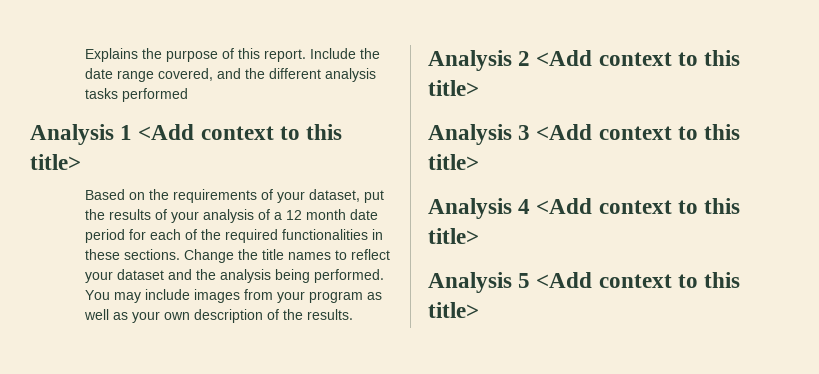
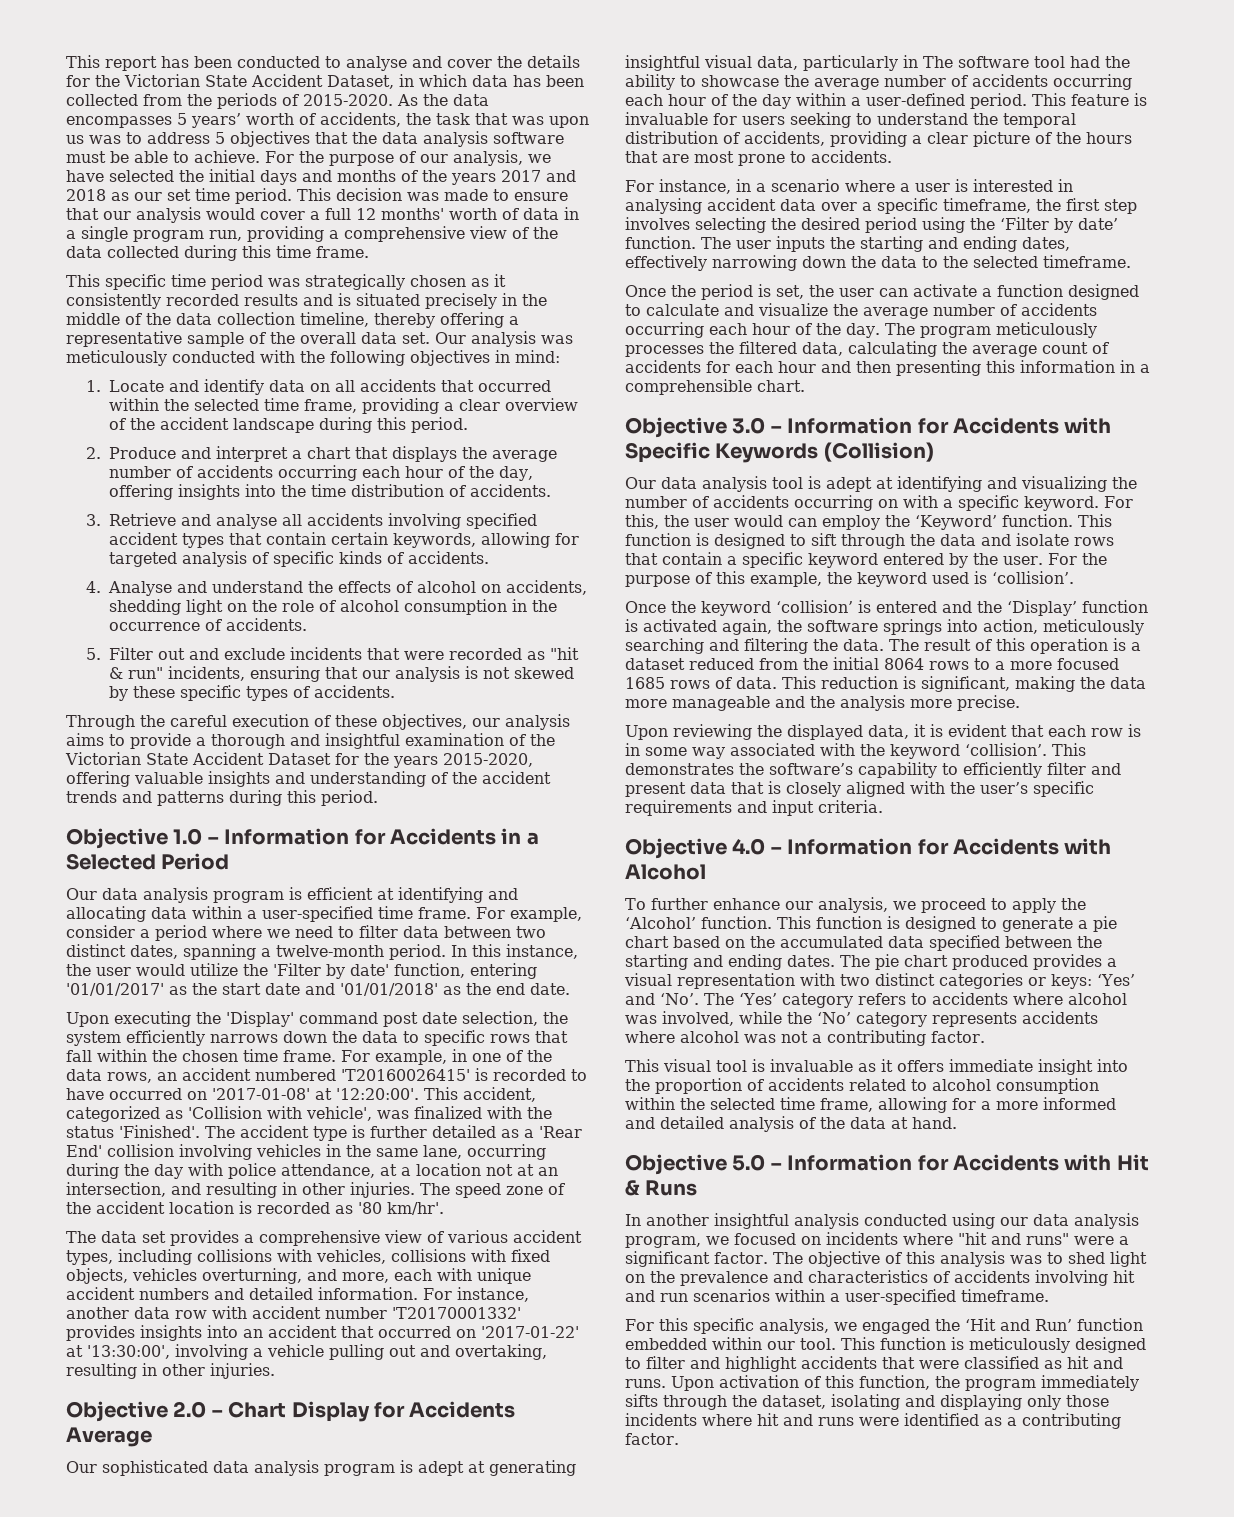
[84,48,380,62] [84,68,376,82] [84,88,188,102] [30,124,343,145] [30,154,81,170] [84,189,384,203] [84,209,378,223] [84,229,383,243] [84,249,390,263] [84,269,384,283] [84,289,382,303] [83,309,353,323] [428,50,741,71] [428,80,479,96] [428,124,741,145] [428,154,479,170] [428,198,741,219] [428,228,479,244] [428,272,741,293] [428,302,479,318] Explains the purpose of this report. Include the date range covered, and the different analysis tasks performed // Analysis 1 <Add context to this title> // Based on the requirements of your dataset, put the results of your analysis of a 12 month date period for each of the required functionalities in these sections. Change the title names to reflect your dataset and the analysis being performed. You may include images from your program as well as your own description of the results. // Analysis 2 <Add context to this title> // Analysis 3 <Add context to this title> // Analysis 4 <Add context to this title> // Analysis 5 <Add context to this title> -> [66,55,580,71] [66,74,584,89] [66,93,489,109] [66,112,589,128] [66,131,564,147] [66,150,551,166] [66,169,576,185] [66,188,568,204] [66,207,579,223] [66,226,558,242] [66,245,369,261] [66,274,506,290] [66,293,547,309] [66,312,519,328] [66,331,573,347] [66,350,560,366] [85,379,551,395] [108,398,578,414] [108,417,468,433] [85,446,557,462] [108,465,533,481] [108,484,551,500] [85,513,537,529] [108,532,579,548] [108,551,489,567] [85,580,587,596] [108,599,557,615] [108,618,307,631] [85,647,579,660] [108,666,574,682] [108,685,395,701] [66,714,570,730] [66,733,555,749] [65,752,533,768] [66,771,551,787] [66,790,378,806] [66,828,539,849] [66,853,230,870] [66,887,518,903] [66,906,582,922] [66,925,546,941] [66,944,578,960] [66,963,537,979] [66,983,570,996] [66,1011,568,1027] [66,1030,568,1046] [66,1049,552,1065] [66,1068,587,1083] [66,1087,536,1102] [66,1106,552,1122] [66,1125,582,1141] [66,1144,546,1160] [66,1163,558,1179] [66,1182,565,1198] [66,1201,444,1215] [66,1230,582,1246] [66,1249,550,1265] [66,1268,531,1284] [66,1287,529,1302] [66,1306,521,1319] [66,1325,579,1341] [66,1344,547,1360] [66,1363,275,1379] [66,1401,516,1422] [66,1427,152,1447] [66,1460,576,1476] [625,55,1130,71] [625,74,1132,90] [625,93,1147,109] [625,112,1076,128] [625,131,1132,147] [625,150,892,166] [625,179,1073,194] [625,198,1137,214] [625,217,1118,233] [625,236,1070,252] [625,255,1131,271] [625,284,1139,300] [625,303,1097,319] [625,322,1097,338] [625,341,1109,357] [625,360,1150,376] [625,379,805,395] [625,417,1112,438] [625,442,934,463] [625,476,1137,492] [625,495,1133,511] [625,514,1112,530] [625,533,1114,549] [625,552,1107,568] [625,571,1074,587] [625,600,1148,616] [625,619,1144,635] [625,638,1141,654] [625,657,1119,670] [625,676,1146,692] [625,695,1020,711] [625,724,1141,740] [625,743,1086,759] [625,762,1121,778] [625,781,1094,797] [625,800,883,816] [625,838,1112,859] [625,864,706,880] [625,897,1086,913] [625,916,1117,932] [625,935,1102,951] [625,954,1117,970] [624,973,1135,989] [625,992,1127,1008] [625,1011,1098,1027] [625,1030,985,1046] [625,1059,1128,1075] [625,1078,1099,1094] [625,1097,1116,1113] [625,1116,957,1132] [625,1154,1149,1175] [625,1180,698,1196] [625,1213,1139,1229] [625,1232,1129,1248] [625,1251,1147,1267] [625,1270,1135,1286] [625,1289,1049,1305] [625,1318,1143,1334] [625,1337,1146,1353] [625,1356,1123,1372] [625,1375,1139,1391] [625,1394,1109,1410] [625,1413,1121,1429] [625,1433,679,1445] This report has been conducted to analyse and cover the details for the Victorian State Accident Dataset, in which data has been collected from the periods of 2015-2020. As the data encompasses 5 years’ worth of accidents, the task that was upon us was to address 5 objectives that the data analysis software must be able to achieve. For the purpose of our analysis, we have selected the initial days and months of the years 2017 and 2018 as our set time period. This decision was made to ensure that our analysis would cover a full 12 months' worth of data in a single program run, providing a comprehensive view of the data collected during this time frame. // This specific time period was strategically chosen as it consistently recorded results and is situated precisely in the middle of the data collection timeline, thereby offering a representative sample of the overall data set. Our analysis was meticulously conducted with the following objectives in mind: // 1. Locate and identify data on all accidents that occurred within the selected time frame, providing a clear overview of the accident landscape during this period. // 2. Produce and interpret a chart that displays the average number of accidents occurring each hour of the day, offering insights into the time distribution of accidents. // 3. Retrieve and analyse all accidents involving specified accident types that contain certain keywords, allowing for targeted analysis of specific kinds of accidents. // 4. Analyse and understand the effects of alcohol on accidents, shedding light on the role of alcohol consumption in the occurrence of accidents. // 5. Filter out and exclude incidents that were recorded as "hit & run" incidents, ensuring that our analysis is not skewed by these specific types of accidents. // Through the careful execution of these objectives, our analysis aims to provide a thorough and insightful examination of the Victorian State Accident Dataset for the years 2015-2020, offering valuable insights and understanding of the accident trends and patterns during this period. // Objective 1.0 – Information for Accidents in a Selected Period // Our data analysis program is efficient at identifying and allocating data within a user-specified time frame. For example, consider a period where we need to filter data between two distinct dates, spanning a twelve-month period. In this instance, the user would utilize the 'Filter by date' function, entering '01/01/2017' as the start date and '01/01/2018' as the end date. // Upon executing the 'Display' command post date selection, the system efficiently narrows down the data to specific rows that fall within the chosen time frame. For example, in one of the data rows, an accident numbered 'T20160026415' is recorded to have occurred on '2017-01-08' at '12:20:00'. This accident, categorized as 'Collision with vehicle', was finalized with the status 'Finished'. The accident type is further detailed as a 'Rear End' collision involving vehicles in the same lane, occurring during the day with police attendance, at a location not at an intersection, and resulting in other injuries. The speed zone of the accident location is recorded as '80 km/hr'. // The data set provides a comprehensive view of various accident types, including collisions with vehicles, collisions with fixed objects, vehicles overturning, and more, each with unique accident numbers and detailed information. For instance, another data row with accident number 'T20170001332' provides insights into an accident that occurred on '2017-01-22' at '13:30:00', involving a vehicle pulling out and overtaking, resulting in other injuries. // Objective 2.0 – Chart Display for Accidents Average // Our sophisticated data analysis program is adept at generating insightful visual data, particularly in The software tool had the ability to showcase the average number of accidents occurring each hour of the day within a user-defined period. This feature is invaluable for users seeking to understand the temporal distribution of accidents, providing a clear picture of the hours that are most prone to accidents. // For instance, in a scenario where a user is interested in analysing accident data over a specific timeframe, the first step involves selecting the desired period using the ‘Filter by date’ function. The user inputs the starting and ending dates, effectively narrowing down the data to the selected timeframe. // Once the period is set, the user can activate a function designed to calculate and visualize the average number of accidents occurring each hour of the day. The program meticulously processes the filtered data, calculating the average count of accidents for each hour and then presenting this information in a comprehensible chart. // Objective 3.0 – Information for Accidents with Specific Keywords (Collision) // Our data analysis tool is adept at identifying and visualizing the number of accidents occurring on with a specific keyword. For this, the user would can employ the ‘Keyword’ function. This function is designed to sift through the data and isolate rows that contain a specific keyword entered by the user. For the purpose of this example, the keyword used is ‘collision’. // Once the keyword ‘collision’ is entered and the ‘Display’ function is activated again, the software springs into action, meticulously searching and filtering the data. The result of this operation is a dataset reduced from the initial 8064 rows to a more focused 1685 rows of data. This reduction is significant, making the data more manageable and the analysis more precise. // Upon reviewing the displayed data, it is evident that each row is in some way associated with the keyword ‘collision’. This demonstrates the software’s capability to efficiently filter and present data that is closely aligned with the user’s specific requirements and input criteria. // Objective 4.0 – Information for Accidents with Alcohol // To further enhance our analysis, we proceed to apply the ‘Alcohol’ function. This function is designed to generate a pie chart based on the accumulated data specified between the starting and ending dates. The pie chart produced provides a visual representation with two distinct categories or keys: ‘Yes’ and ‘No’. The ‘Yes’ category refers to accidents where alcohol was involved, while the ‘No’ category represents accidents where alcohol was not a contributing factor. // This visual tool is invaluable as it offers immediate insight into the proportion of accidents related to alcohol consumption within the selected time frame, allowing for a more informed and detailed analysis of the data at hand. // Objective 5.0 – Information for Accidents with Hit & Runs // In another insightful analysis conducted using our data analysis program, we focused on incidents where "hit and runs" were a significant factor. The objective of this analysis was to shed light on the prevalence and characteristics of accidents involving hit and run scenarios within a user-specified timeframe. // For this specific analysis, we engaged the ‘Hit and Run’ function embedded within our tool. This function is meticulously designed to filter and highlight accidents that were classified as hit and runs. Upon activation of this function, the program immediately sifts through the dataset, isolating and displaying only those incidents where hit and runs were identified as a contributing factor.

